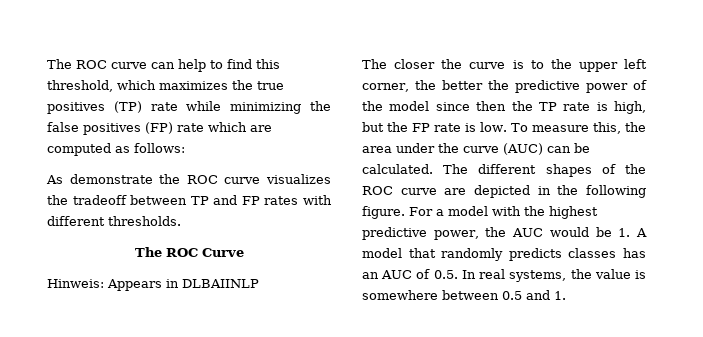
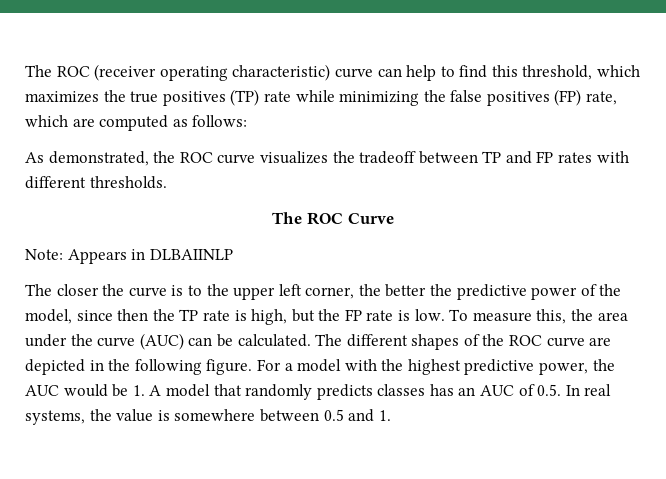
[47,59,107,69] The ROC -> [25,64,331,81] The ROC (receiver operating characteristic)
[177,123,204,132] rate -> [586,91,618,105] rate,
[69,174,153,184] demonstrate -> [48,151,149,166] demonstrated,
[47,279,104,288] Hinweis: -> [25,249,63,260] Note:
[389,101,430,111] model -> [25,309,72,324] model,

